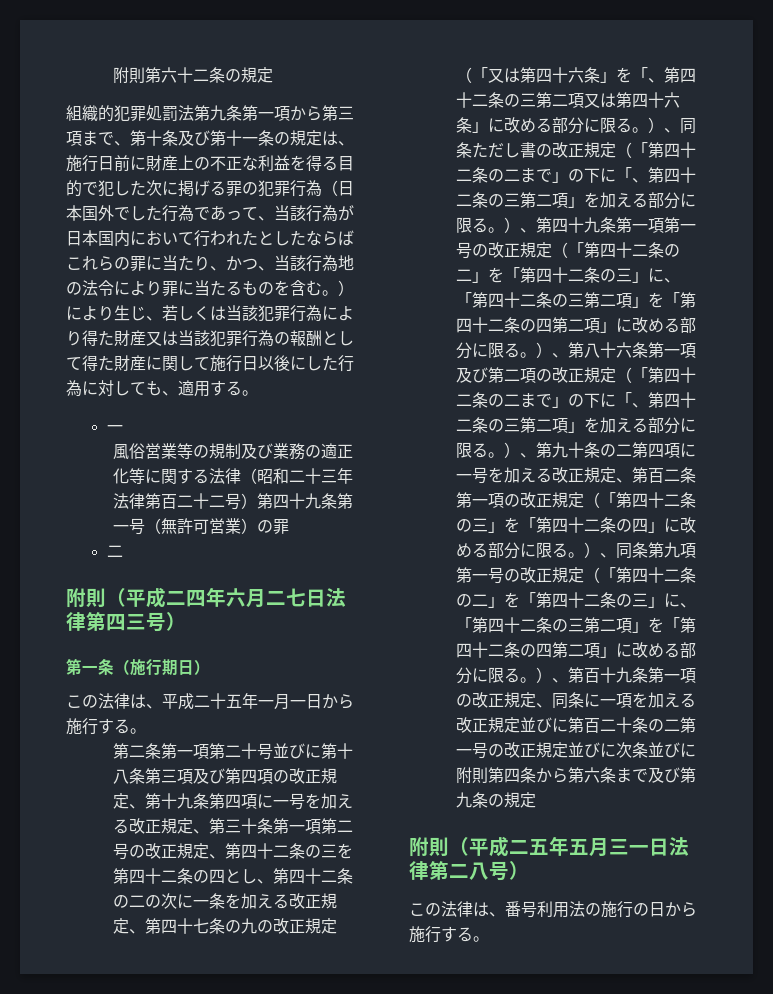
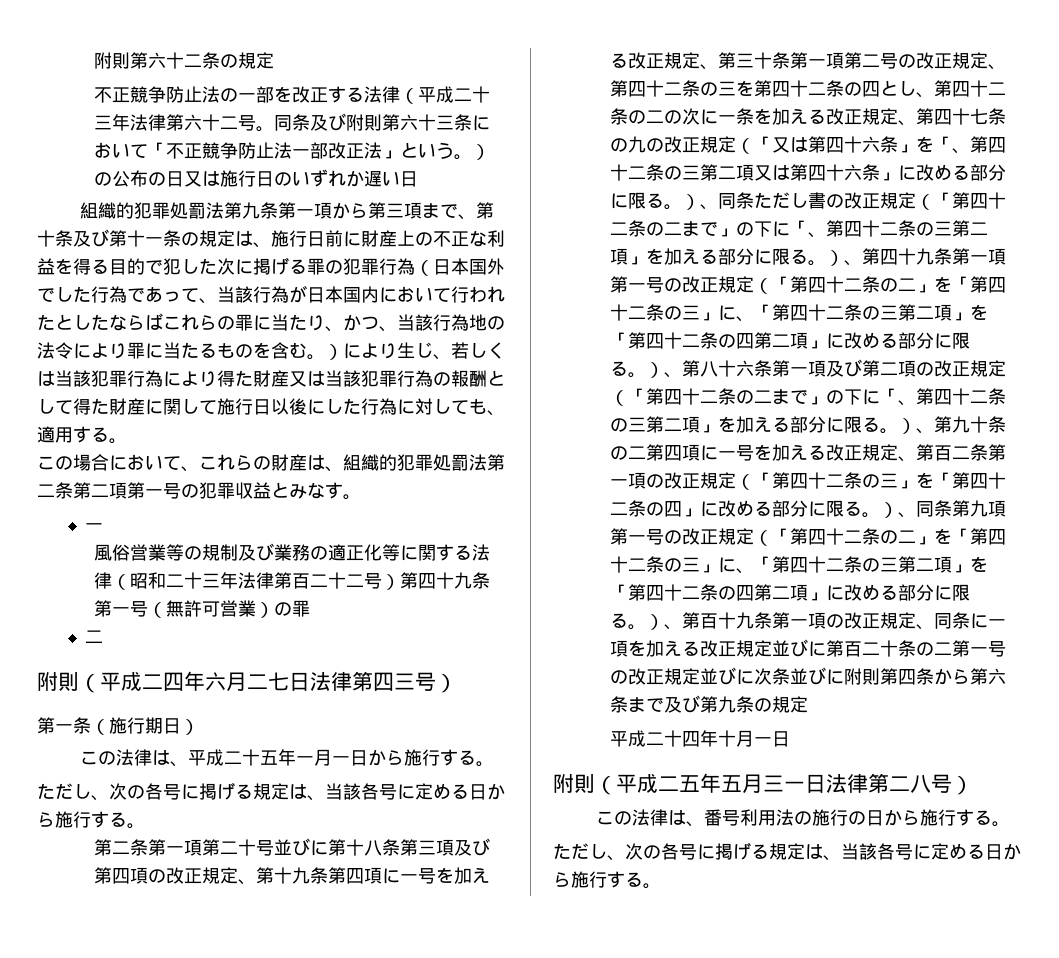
(273, 75) none -> [94,86,491,104] [94,113,491,132] [94,142,491,160] [94,169,419,187] // 不正競争防止法の一部を改正する法律（平成二十三年法律第六十二号。同条及び附則第六十三条において「不正競争防止法一部改正法」という。）の公布の日又は施行日のいずれか遅い日
(258, 393) none -> [37,454,505,472] [37,482,361,500] // この場合において、これらの財産は、組織的犯罪処罰法第二条第二項第一号の犯罪収益とみなす。
(146, 731) none -> [37,782,505,801] [37,811,145,829] // ただし、次の各号に掲げる規定は、当該各号に定める日から施行する。
(536, 800) none -> [610,730,791,747] // 平成二十四年十月一日
(489, 939) none -> [553,842,1021,861] [553,871,661,889] // ただし、次の各号に掲げる規定は、当該各号に定める日から施行する。

